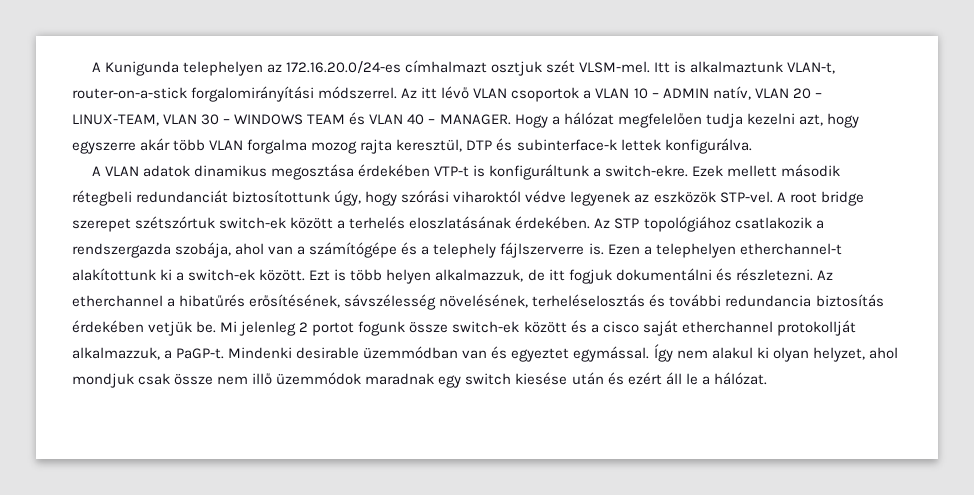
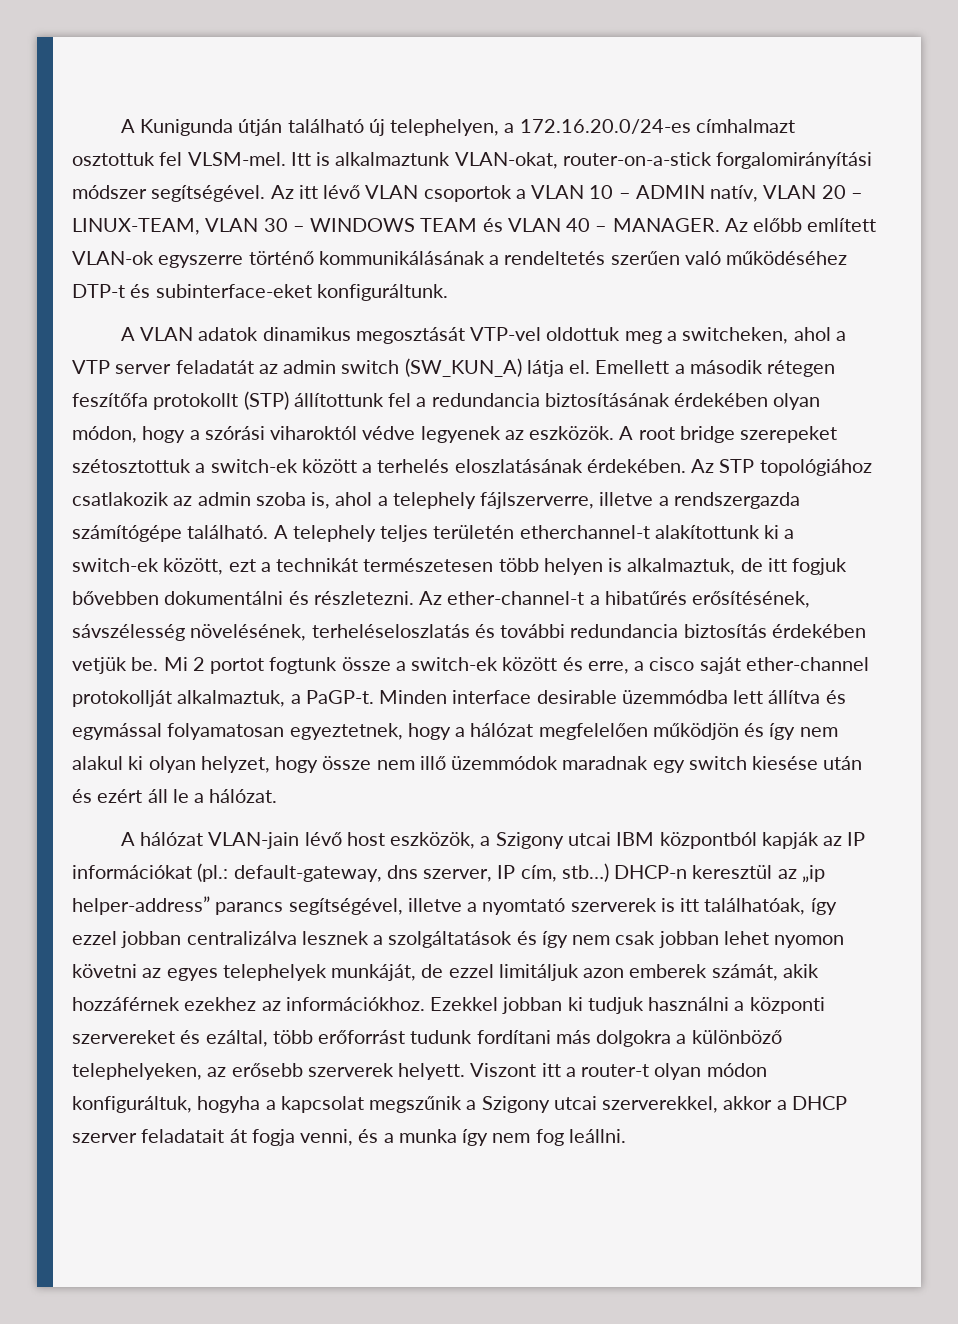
[182,60,576,76] telephelyen az 172.16.20.0/24-es címhalmazt osztjuk szét -> [238,119,796,136] [72,152,183,166] útján található új telephelyen, a 172.16.20.0/24-es címhalmazt osztottuk fel
[787,62,836,74] VLAN-t, -> [454,152,558,169] VLAN-okat,
[318,86,398,99] módszerrel. -> [72,185,266,202] módszer segítségével.
[514,112,859,128] [72,138,752,154] [91,164,841,180] [72,190,398,206] Hogy a hálózat megfelelően tudja kezelni azt, hogy egyszerre akár több VLAN forgalma mozog rajta keresztül, DTP és subinterface-k lettek konfigurálva. // A VLAN adatok dinamikus megosztása érdekében VTP-t is konfiguráltunk a switch-ekre. Ezek mellett második rétegbeli redundanciát biztosítottunk úgy, hogy -> [724,218,877,232] [72,251,848,268] [72,284,448,301] [120,327,846,344] [72,358,836,377] [72,391,821,410] [72,426,200,443] Az előbb említett VLAN-ok egyszerre történő kommunikálásának a rendeltetés szerűen való működéséhez DTP-t és subinterface-eket konfiguráltunk. // A VLAN adatok dinamikus megosztását VTP-vel oldottuk meg a switcheken, ahol a VTP server feladatát az admin switch (SW_KUN_A) látja el. Emellett a második rétegen feszítőfa protokollt (STP) állítottunk fel a redundancia biztosításának érdekében olyan módon, hogy a
[653,191,773,203] eszközök STP-vel. -> [529,426,615,440] eszközök.
[72,216,216,232] szerepet szétszórtuk -> [740,426,838,443] [72,459,206,473] szerepeket szétosztottuk a
[815,220,824,229] [72,242,736,258] a rendszergazda szobája, ahol van a számítógépe és a telephely fájlszerverre is. Ezen a telephelyen -> [173,492,800,509] [72,525,515,542] az admin szoba is, ahol a telephely fájlszerverre, illetve a rendszergazda számítógépe található. A telephely teljes területén
[259,269,524,284] között. Ezt is több helyen alkalmazzuk, -> [163,558,736,575] között, ezt a technikát természetesen több helyen is alkalmaztuk,
(612, 276) none -> [72,591,159,605] bővebben
[72,295,163,307] etherchannel -> [447,591,585,605] ether-channel-t
[532,294,646,307] terheléselosztás -> [311,624,470,638] terheléseloszlatás
[239,321,297,336] jelenleg -> (188, 664) none
[358,321,449,336] fogunk össze -> [269,657,406,674] fogtunk össze a
(587, 326) none -> [587,661,629,674] erre,
[681,320,856,336] [72,344,673,362] etherchannel protokollját alkalmazzuk, a PaGP-t. Mindenki desirable üzemmódban van és egyeztet egymással. Így -> [745,657,869,671] [72,690,846,707] [72,723,796,740] ether-channel protokollját alkalmaztuk, a PaGP-t. Minden interface desirable üzemmódba lett állítva és egymással folyamatosan egyeztetnek, hogy a hálózat megfelelően működjön és így
[868,347,898,359] [72,373,171,388] ahol mondjuk csak -> [275,756,319,773] hogy
(767, 378) none -> [120,832,866,849] [72,863,825,883] [72,896,837,915] [72,931,845,948] [72,964,819,981] [72,997,825,1014] [72,1030,782,1047] [72,1063,767,1080] [72,1096,847,1113] [72,1129,626,1146] // A hálózat VLAN-jain lévő host eszközök, a Szigony utcai IBM központból kapják az IP információkat (pl.: default-gateway, dns szerver, IP cím, stb…) DHCP-n keresztül az „ip helper-address” parancs segítségével, illetve a nyomtató szerverek is itt találhatóak, így ezzel jobban centralizálva lesznek a szolgáltatások és így nem csak jobban lehet nyomon követni az egyes telephelyek munkáját, de ezzel limitáljuk azon emberek számát, akik hozzáférnek ezekhez az információkhoz. Ezekkel jobban ki tudjuk használni a központi szervereket és ezáltal, több erőforrást tudunk fordítani más dolgokra a különböző telephelyeken, az erősebb szerverek helyett. Viszont itt a router-t olyan módon konfiguráltuk, hogyha a kapcsolat megszűnik a Szigony utcai szerverekkel, akkor a DHCP szerver feladatait át fogja venni, és a munka így nem fog leállni.

